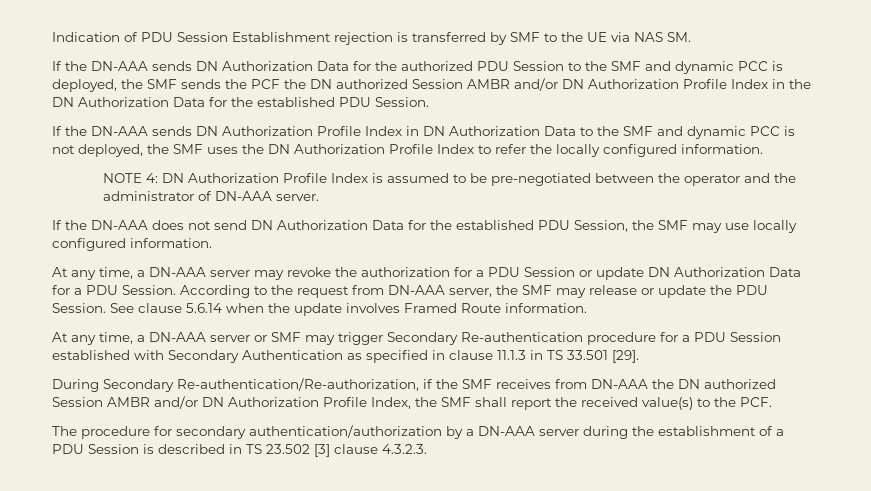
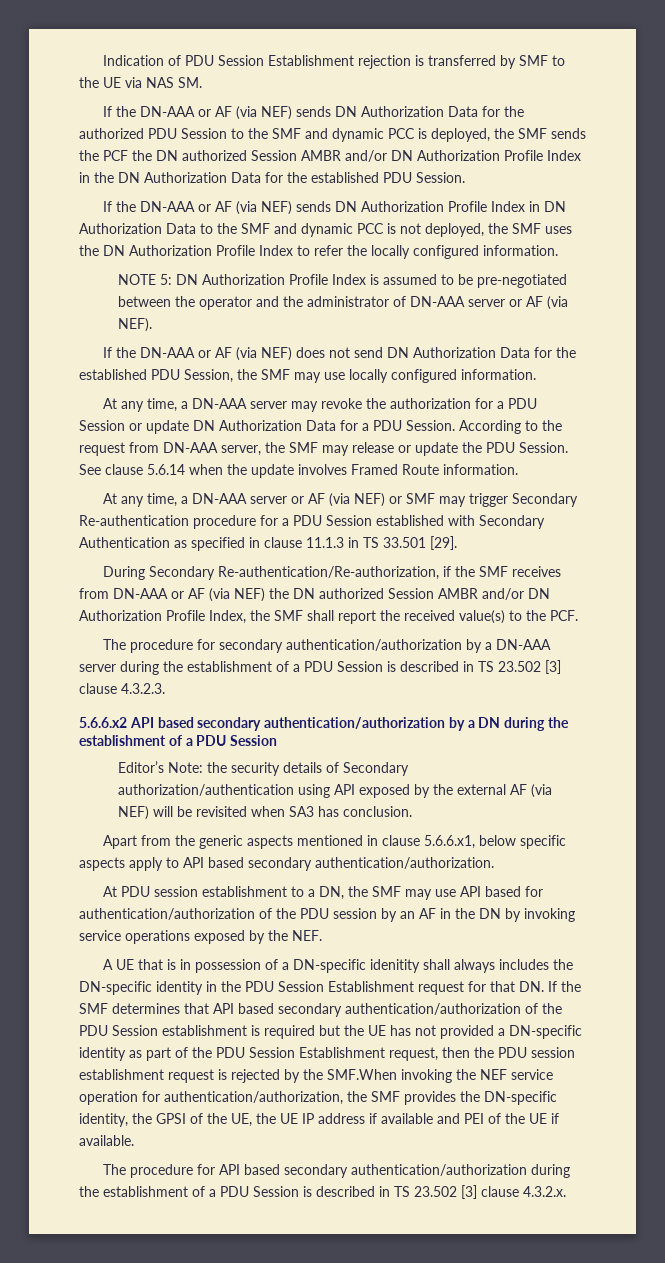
(148, 66) none -> [198,106,293,120] or AF (via NEF)
(148, 131) none -> [198,201,293,215] or AF (via NEF)
[146,173,159,183] 4: -> [159,274,172,285] 5:
[276,194,320,201] [52,220,148,230] server. // If the DN-AAA -> [467,296,568,310] [117,318,152,332] [103,347,293,361] server or AF (via NEF). // If the DN-AAA or AF (via NEF)
(267, 338) none -> [308,493,403,507] AF (via NEF) or
(648, 384) none -> [171,588,265,602] or AF (via NEF)
(427, 449) none -> [79,717,570,731] [79,735,278,746] [117,761,409,776] [117,784,552,798] [117,806,412,820] [103,835,567,849] [79,857,494,871] [103,886,544,900] [79,908,575,922] [79,930,322,944] [103,959,574,973] [79,981,581,995] [79,1003,562,1017] [79,1025,582,1039] [79,1047,575,1061] [79,1069,553,1083] [79,1091,557,1105] [79,1113,559,1127] [79,1135,134,1146] [103,1164,571,1178] [79,1185,566,1199] // 5.6.6.x2 API based secondary authentication/authorization by a DN during the establishment of a PDU Session // Editor’s Note: the security details of Secondary authorization/authentication using API exposed by the external AF (via NEF) will be revisited when SA3 has conclusion. // Apart from the generic aspects mentioned in clause 5.6.6.x1, below specific aspects apply to API based secondary authentication/authorization. // At PDU session establishment to a DN, the SMF may use API based for authentication/authorization of the PDU session by an AF in the DN by invoking service operations exposed by the NEF. // A UE that is in possession of a DN-specific idenitity shall always includes the DN-specific identity in the PDU Session Establishment request for that DN. If the SMF determines that API based secondary authentication/authorization of the PDU Session establishment is required but the UE has not provided a DN-specific identity as part of the PDU Session Establishment request, then the PDU session establishment request is rejected by the SMF.When invoking the NEF service operation for authentication/authorization, the SMF provides the DN-specific identity, the GPSI of the UE, the UE IP address if available and PEI of the UE if available. // The procedure for API based secondary authentication/authorization during the establishment of a PDU Session is described in TS 23.502 [3] clause 4.3.2.x.

